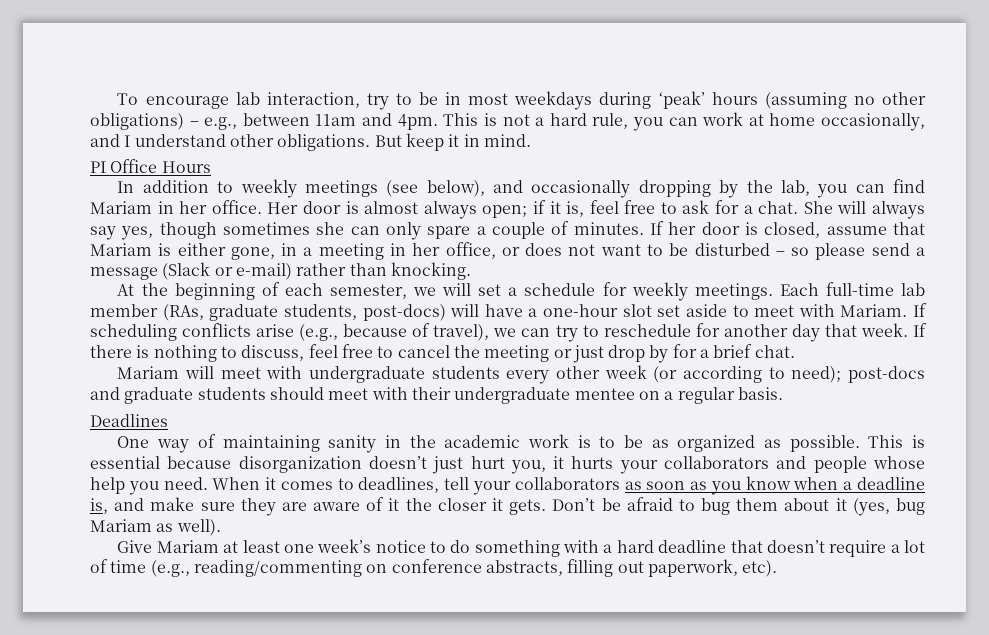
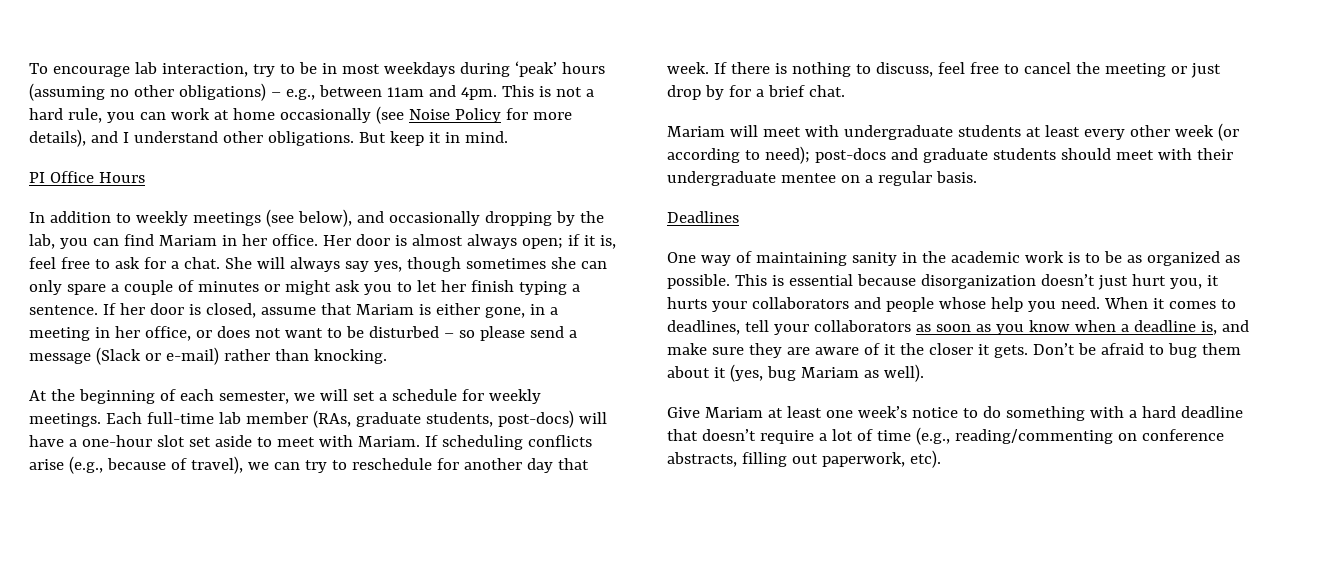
[820,113,925,131] occasionally, -> [279,106,572,124] [29,129,86,147] occasionally (see Noise Policy for more details),
[573,222,644,235] minutes. -> [197,280,580,295] [29,305,98,315] minutes or might ask you to let her finish typing a sentence.
(500, 372) none -> [1025,125,1080,137] at least

